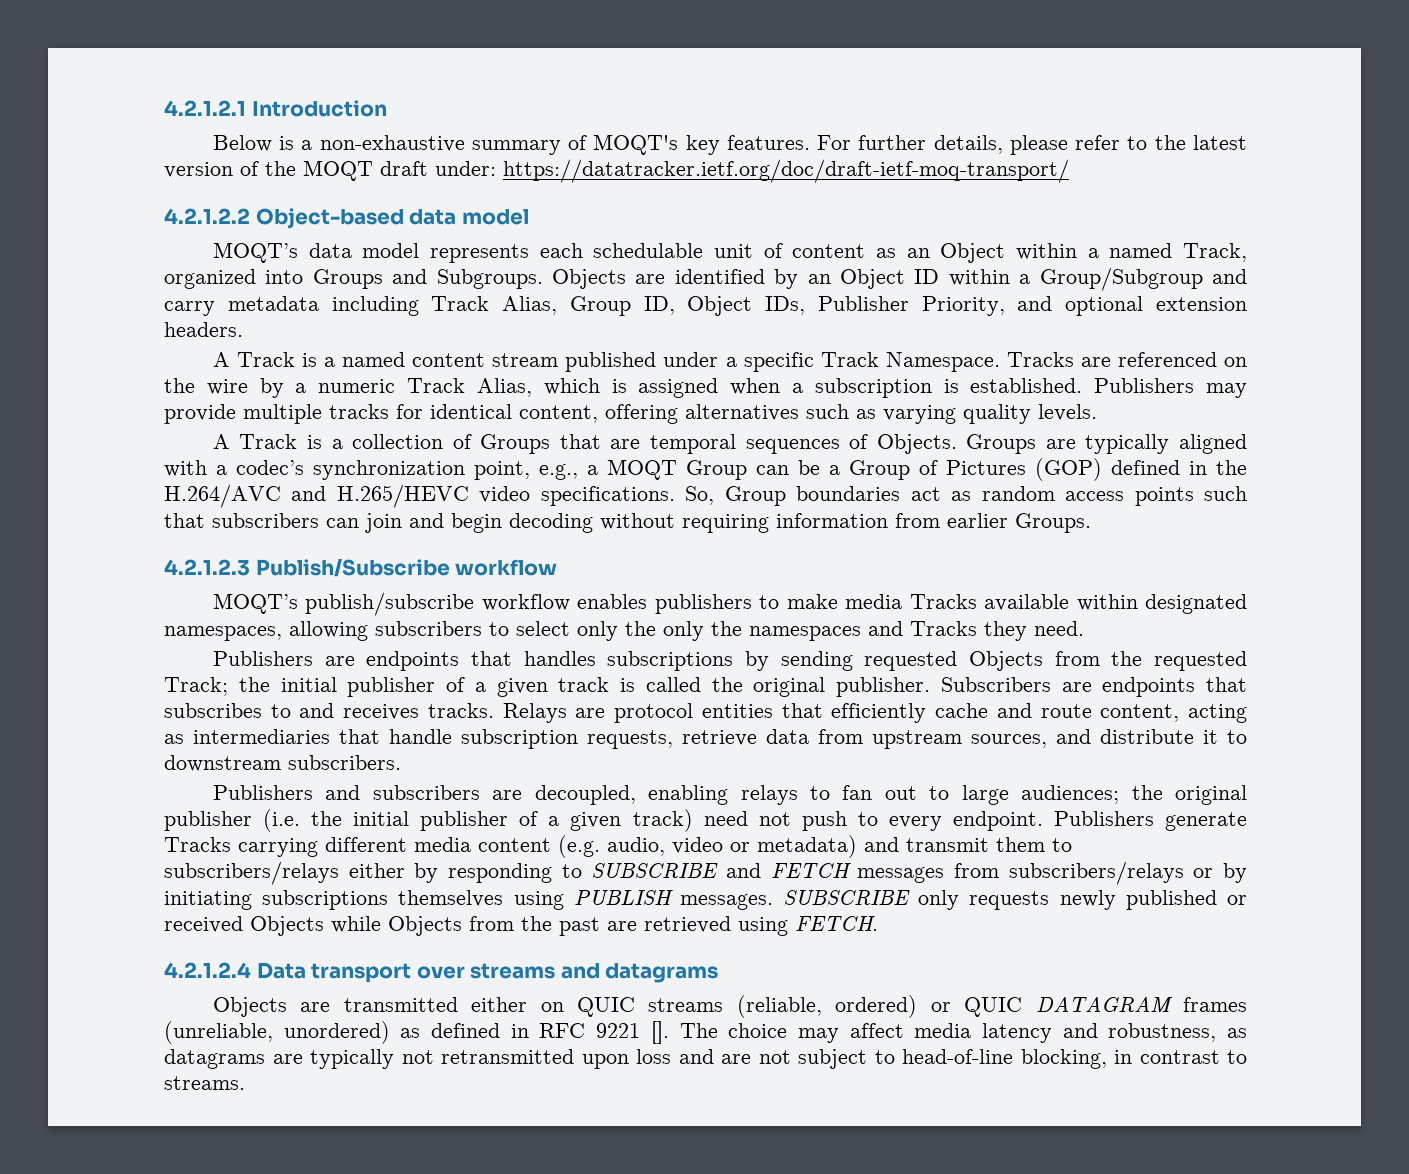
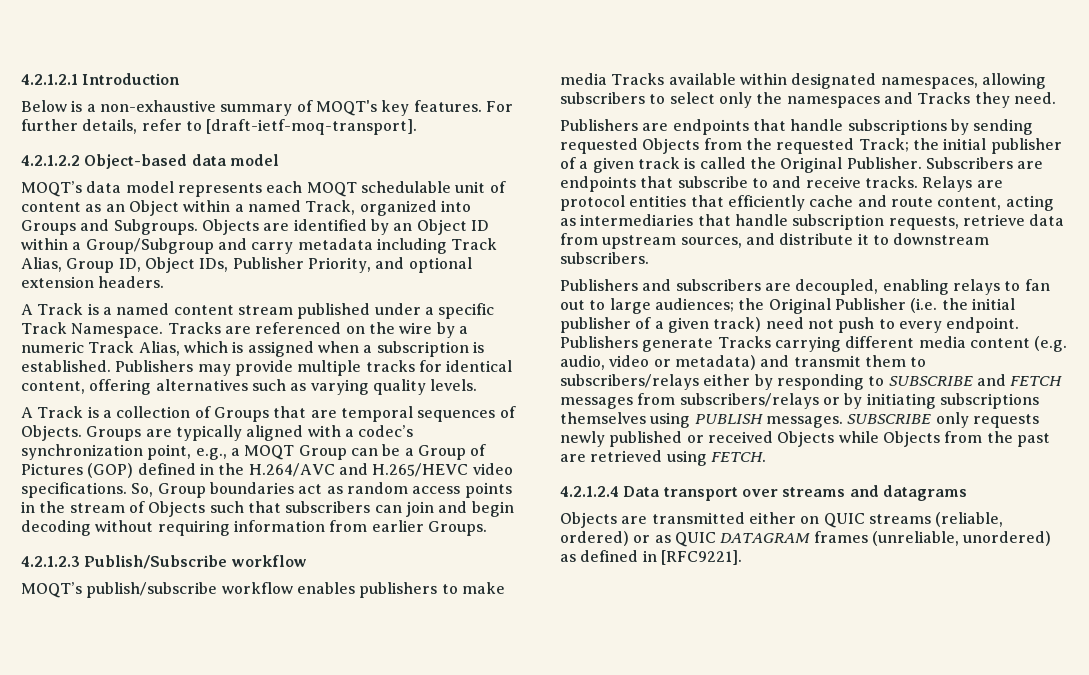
[1009,135,1068,155] please -> (138, 126) none
[1154,135,1248,150] [164,159,1069,183] the latest version of the MOQT draft under: https://datatracker.ietf.org/doc/draft-ietf-moq-transport/ -> [206,119,418,135] [draft-ietf-moq-transport].
(583, 250) none -> [306,182,357,197] MOQT
(1194, 496) none -> [21,501,206,517] in the stream of Objects
[663,621,742,641] only the -> (783, 98) none
[523,651,596,666] handles -> [790,119,844,131] handle
[753,677,930,697] original publisher. -> [780,157,922,173] Original Publisher.
[164,703,262,718] subscribes -> [677,176,748,188] subscribe
[343,704,420,720] receives -> [805,176,861,188] receive
[1175,785,1247,805] [164,811,252,831] original publisher -> [768,298,906,314] Original Publisher
(951, 1007) none -> [654,535,671,543] as
[539,1021,1247,1044] [164,1049,1247,1069] [164,1076,245,1090] RFC 9221 []. The choice may affect media latency and robustness, as datagrams are typically not retransmitted upon loss and are not subject to head‑of‑line blocking, in contrast to streams. -> [660,550,742,565] [RFC9221].

